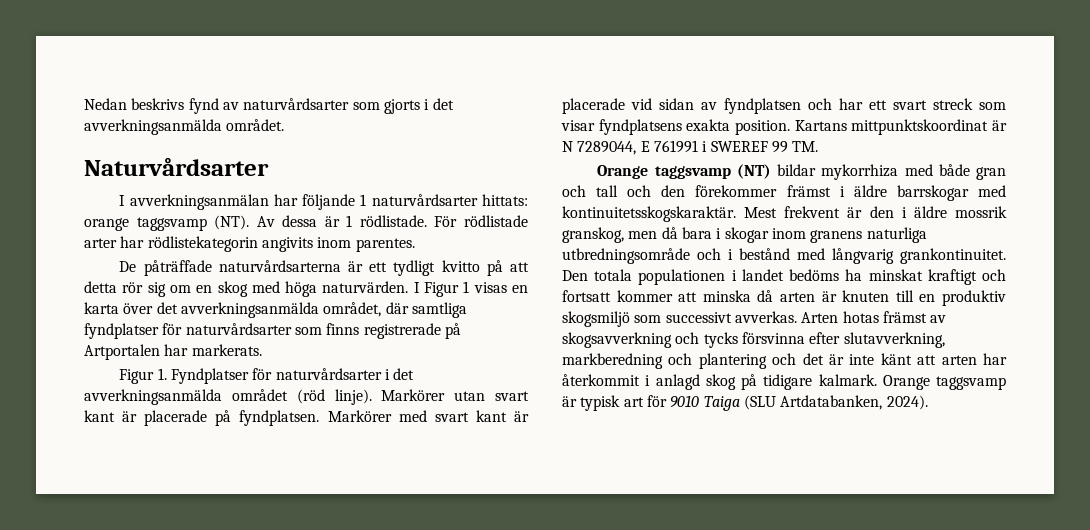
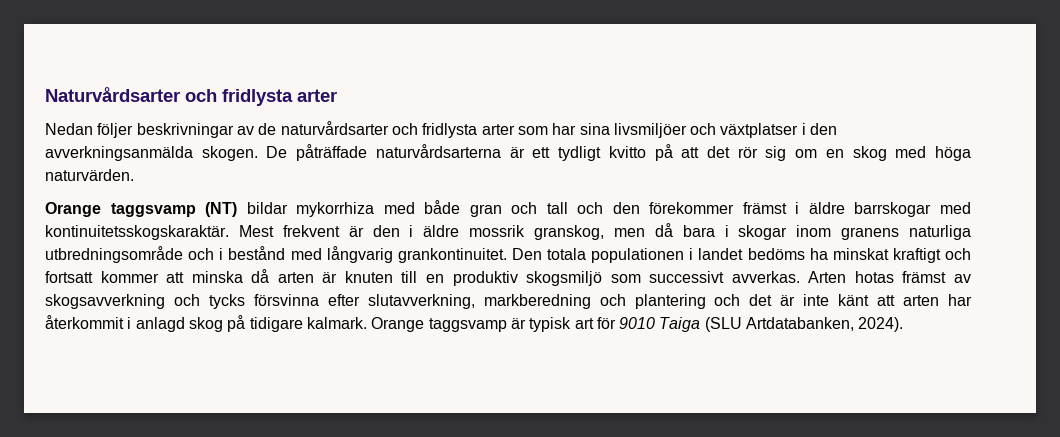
[84,98,454,114] [84,119,285,135] [84,157,269,176] [119,194,528,210] [84,215,528,231] [84,236,415,252] Nedan beskrivs fynd av naturvårdsarter som gjorts i det avverkningsanmälda området. // Naturvårdsarter // I avverkningsanmälan har följande 1 naturvårdsarter hittats: orange taggsvamp (NT). Av dessa är 1 rödlistade. För rödlistade arter har rödlistekategorin angivits inom parentes. // -> [45,87,337,106] [45,121,838,138] [45,146,258,161] Naturvårdsarter och fridlysta arter // Nedan följer beskrivningar av de naturvårdsarter och fridlysta arter som har sina livsmiljöer och växtplatser i den avverkningsanmälda skogen.
[84,281,117,293] detta -> [706,146,730,158] det
[413,281,529,297] [84,302,467,318] [84,323,461,339] [84,344,262,360] [119,368,415,384] [84,389,529,405] [84,410,529,426] [562,98,1006,114] [561,119,1008,135] [562,140,819,155] I Figur 1 visas en karta över det avverkningsanmälda området, där samtliga fyndplatser för naturvårdsarter som finns registrerade på Artportalen har markerats. // Figur 1. Fyndplatser för naturvårdsarter i det avverkningsanmälda området (röd linje). Markörer utan svart kant är placerade på fyndplatsen. Markörer med svart kant är placerade vid sidan av fyndplatsen och har ett svart streck som visar fyndplatsens exakta position. Kartans mittpunktskoordinat är N 7289044, E 761991 i SWEREF 99 TM. -> (134, 175) none

